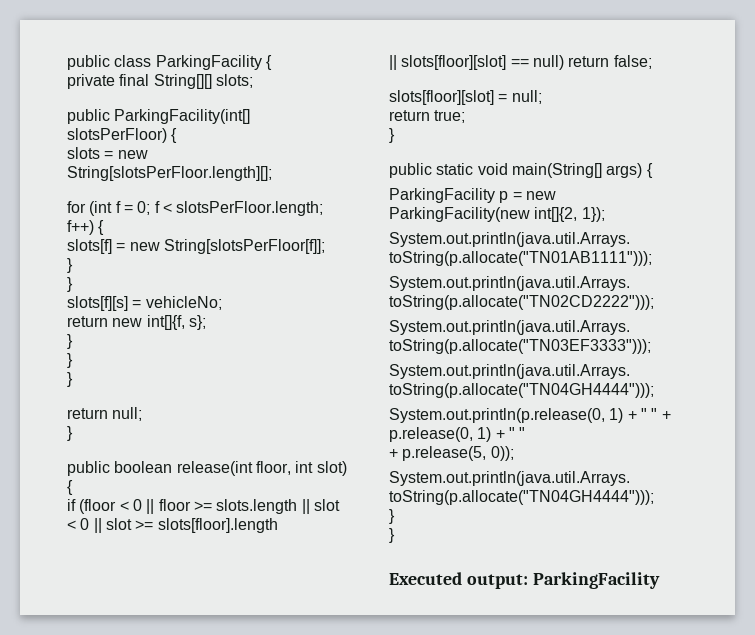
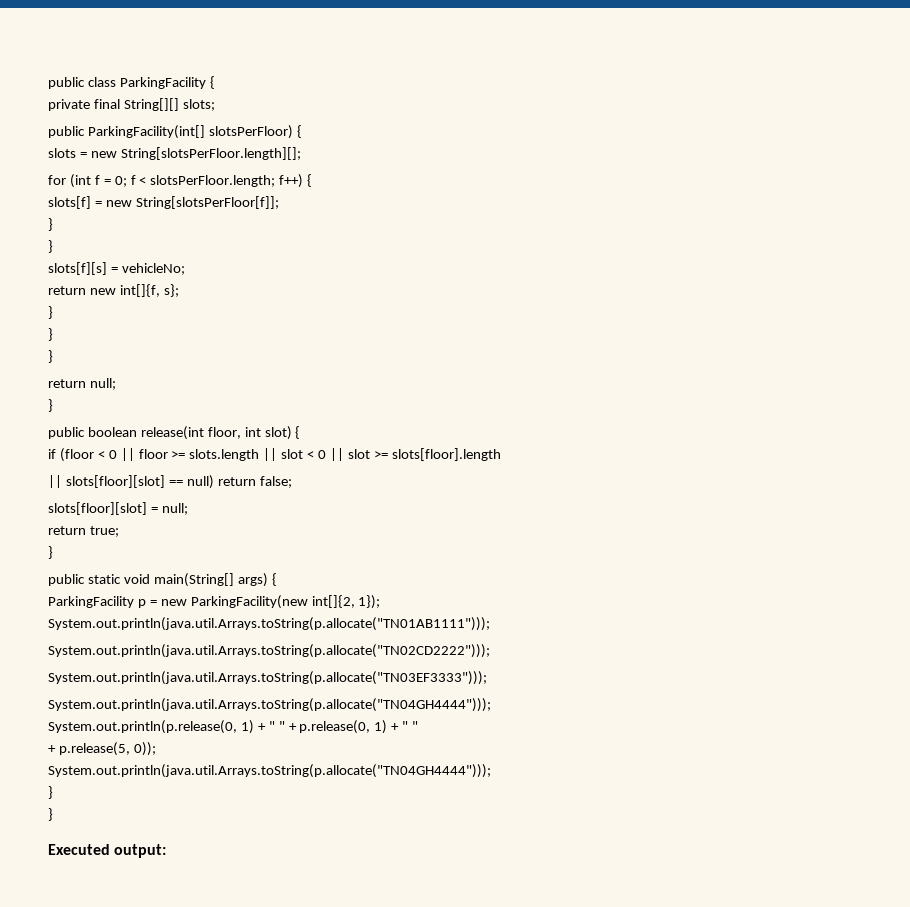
[532,572,660,589] ParkingFacility -> (167, 851) none

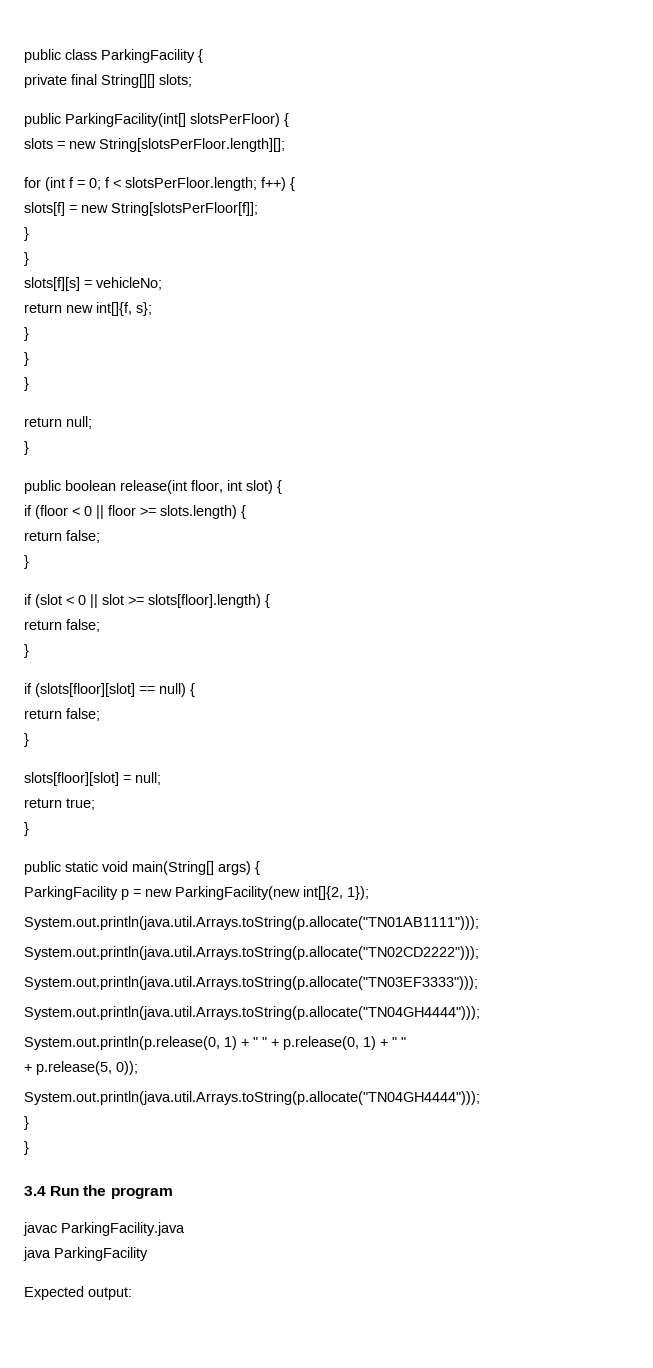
[189,448,304,461] slots.length || slot -> [160,505,246,519] [24,530,100,543] [24,555,29,569] [24,594,62,608] slots.length) { // return false; // } // if (slot
[391,448,501,461] [48,475,165,488] slots[floor].length // || slots[floor][slot] -> [148,594,270,608] [24,619,100,632] [24,644,29,658] [24,683,135,697] slots[floor].length) { // return false; // } // if (slots[floor][slot]
[217,476,292,488] return false; -> [190,683,195,697] [24,708,100,721] [24,733,29,747] { // return false; // }
[48,844,110,855] Executed -> [24,1185,173,1199] [23,1222,185,1236] [23,1247,148,1261] [24,1286,84,1300] 3.4 Run the program // javac ParkingFacility.java // java ParkingFacility // Expected

